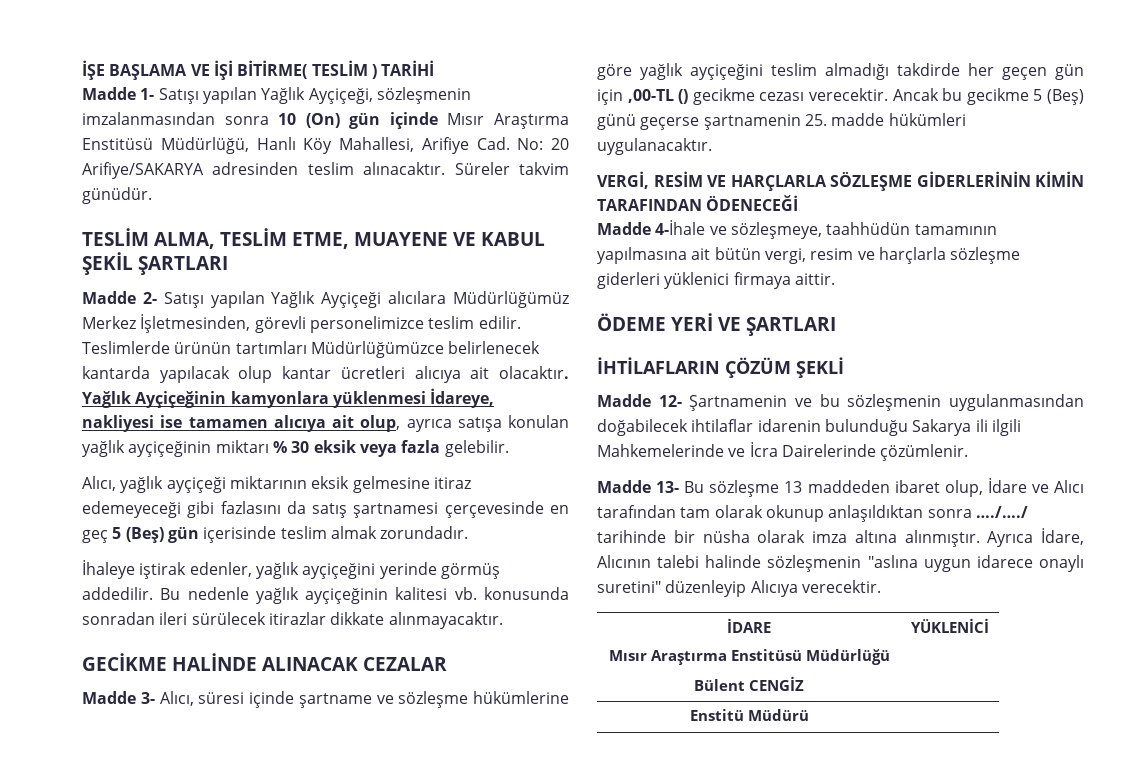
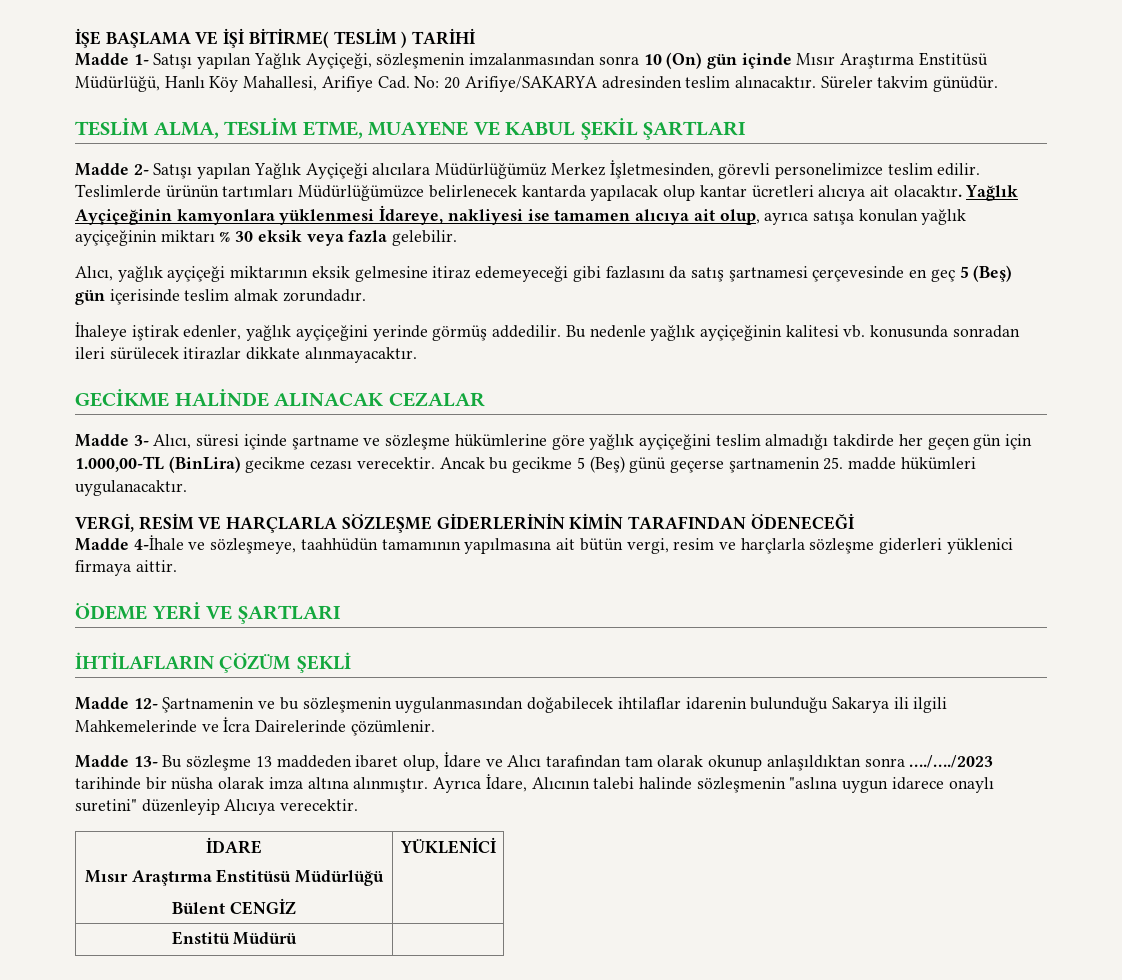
[627,89,689,104] ,00-TL () -> [75,456,241,473] 1.000,00-TL (BinLira)
[975,506,1028,518] …./…./ -> [909,755,994,768] …./…./2023

